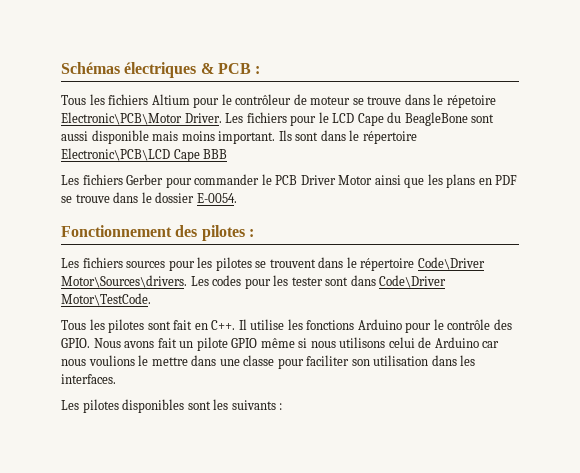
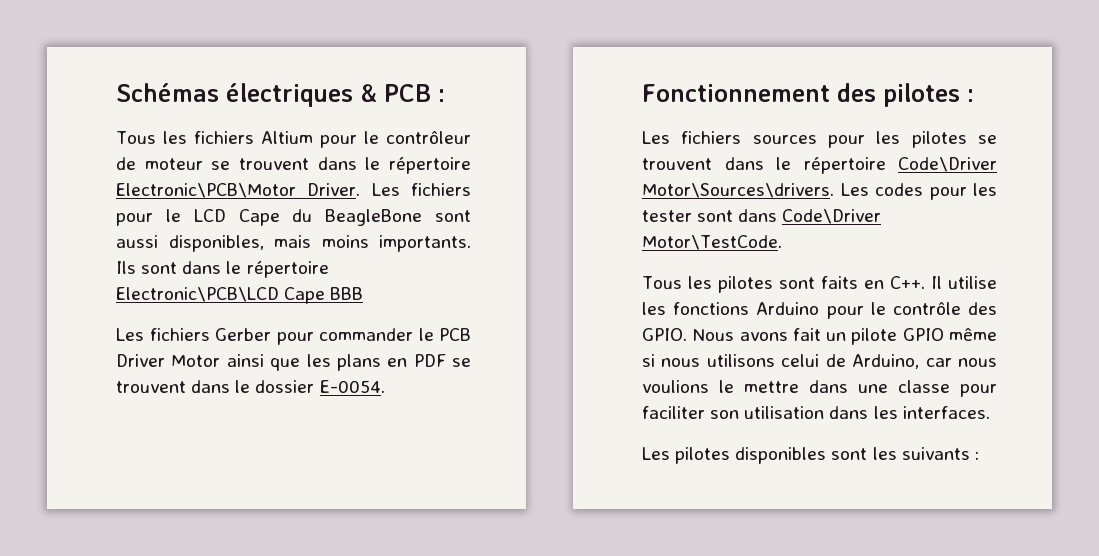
[367,94,496,108] trouve dans le répetoire -> [239,157,472,174] trouvent dans le répertoire
[91,130,149,144] disponible -> [168,235,264,252] disponibles,
[218,131,276,144] important. -> [379,235,471,252] importants.
[75,194,110,203] trouve -> [116,381,186,393] trouvent
[173,320,193,330] fait -> [820,276,858,289] faits
[434,337,479,348] Arduino -> [852,354,920,369] Arduino,

